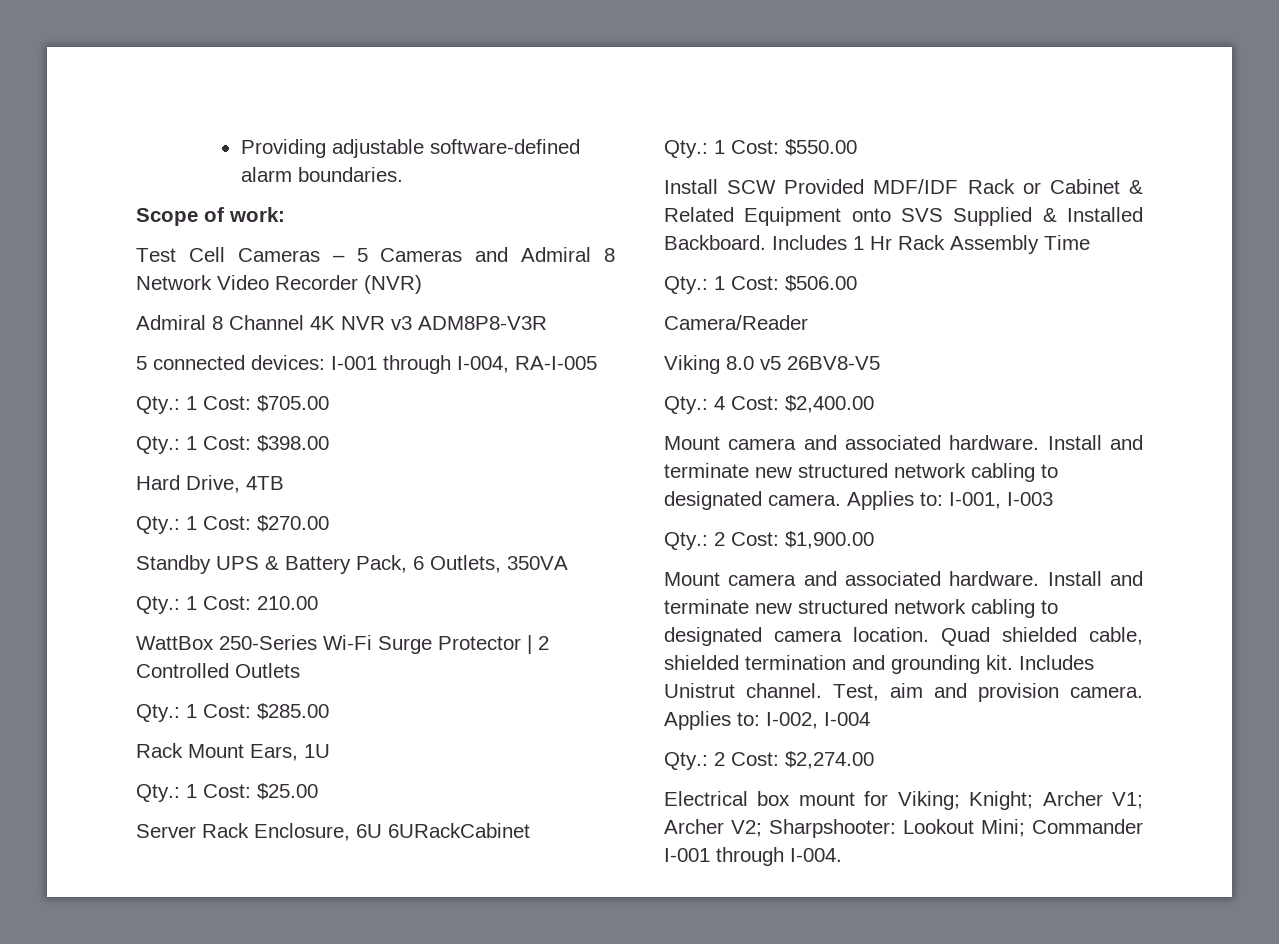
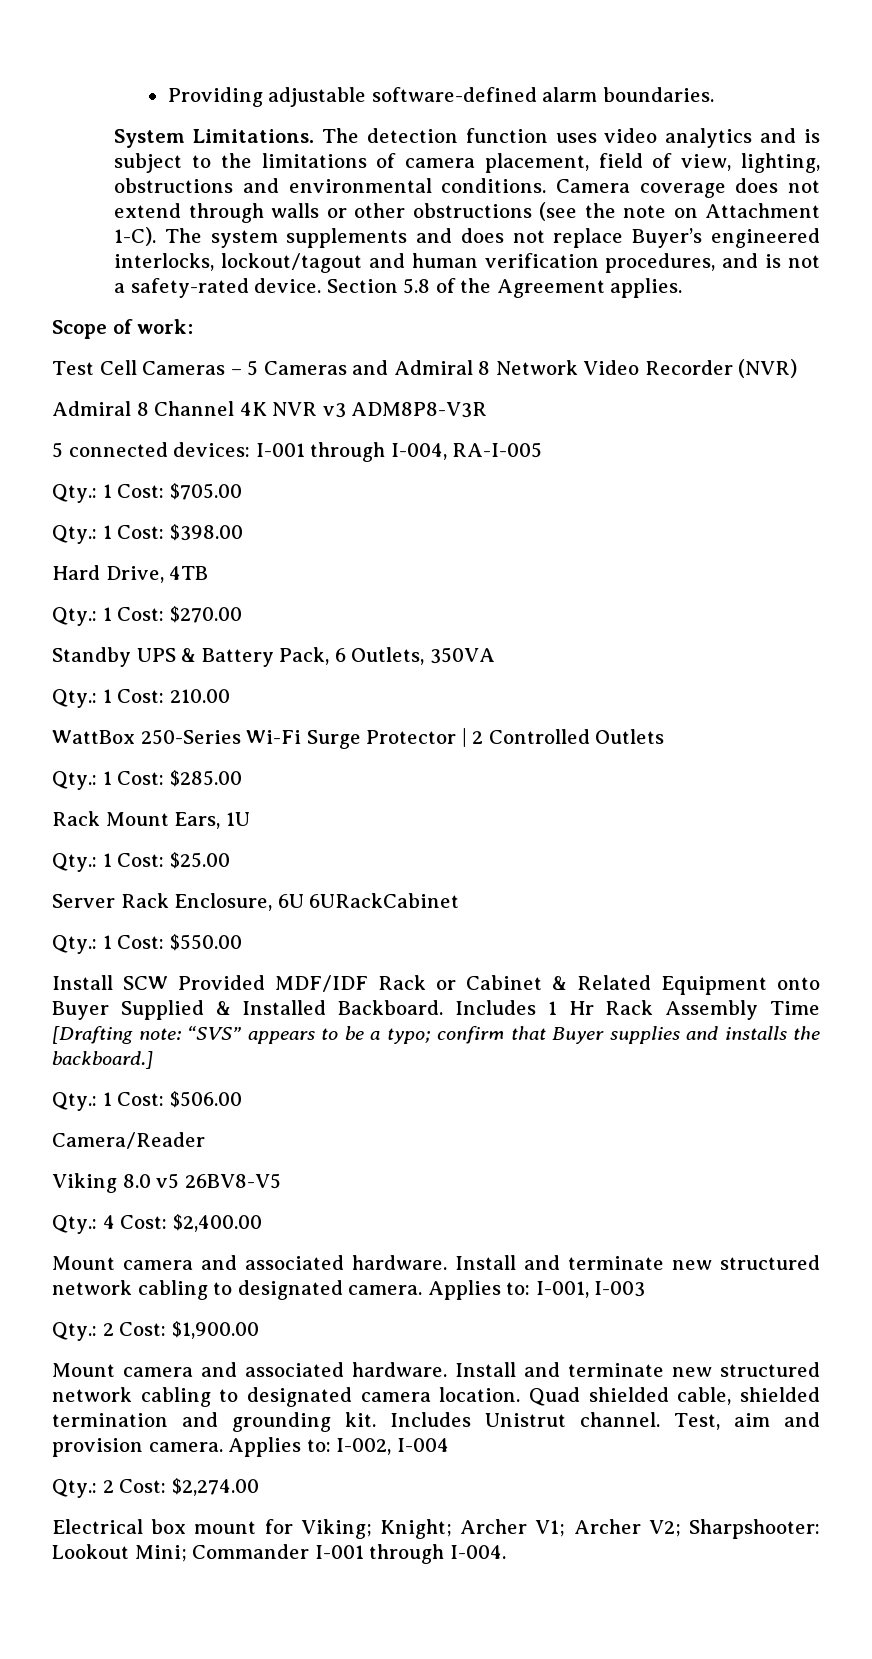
(403, 174) none -> [114,128,820,148] [114,153,821,173] [114,178,820,198] [114,202,820,223] [114,227,821,248] [114,253,821,273] [114,278,683,298] // System Limitations. The detection function uses video analytics and is subject to the limitations of camera placement, field of view, lighting, obstructions and environmental conditions. Camera coverage does not extend through walls or other obstructions (see the note on Attachment 1-C). The system supplements and does not replace Buyer’s engineered interlocks, lockout/tagout and human verification procedures, and is not a safety-rated device. Section 5.8 of the Agreement applies.
[901,208,943,222] SVS -> [52,1001,109,1020] Buyer
(1090, 242) none -> [52,1026,820,1044] [52,1051,153,1069] [Drafting note: “SVS” appears to be a typo; confirm that Buyer supplies and installs the backboard.]

